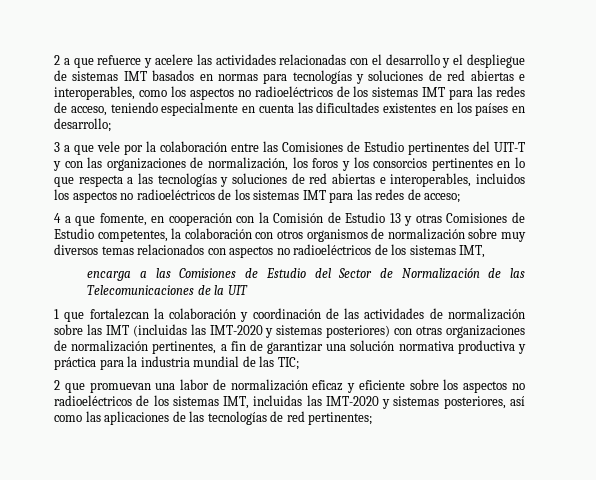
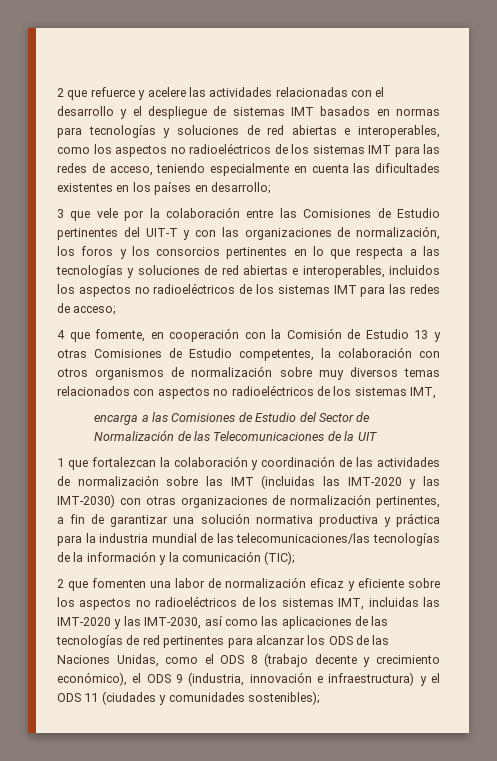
[54,55,70,65] 2 a -> [57,88,64,97] 2
[64,145,70,152] a -> (64, 213) none
[64,216,71,223] a -> (65, 334) none
[276,325,391,338] sistemas posteriores) -> [423,476,441,486] [57,494,115,508] las IMT-2030)
[277,357,299,370] [54,380,151,393] TIC; // 2 que promuevan -> [236,533,440,546] [57,551,296,565] [57,578,146,591] telecomunicaciones/las tecnologías de la información y la comunicación (TIC); // 2 que fomenten
[393,396,506,409] sistemas posteriores, -> [123,616,202,629] las IMT-2030,
[308,412,373,425] pertinentes; -> [163,635,390,648] [57,653,440,667] [57,672,440,686] [57,691,320,705] pertinentes para alcanzar los ODS de las Naciones Unidas, como el ODS 8 (trabajo decente y crecimiento económico), el ODS 9 (industria, innovación e infraestructura) y el ODS 11 (ciudades y comunidades sostenibles);

